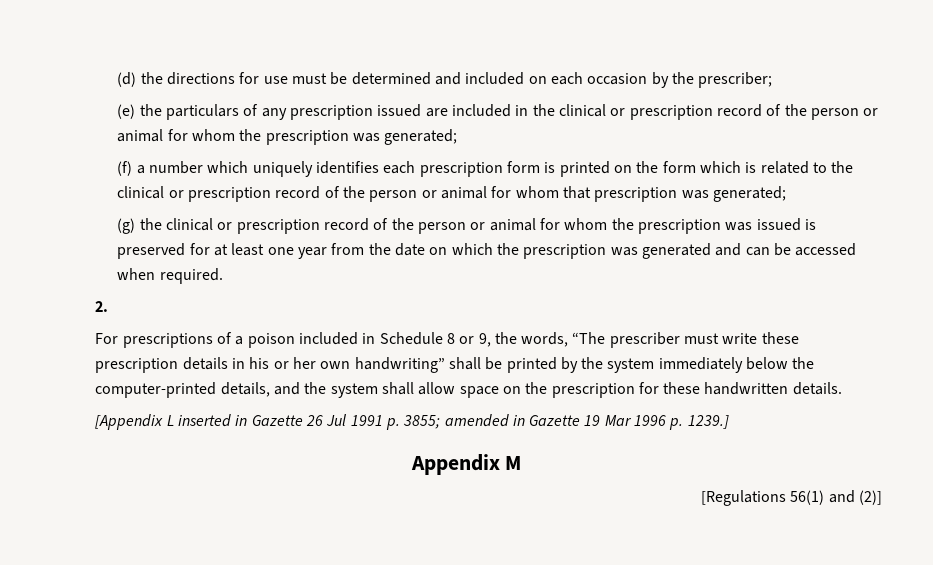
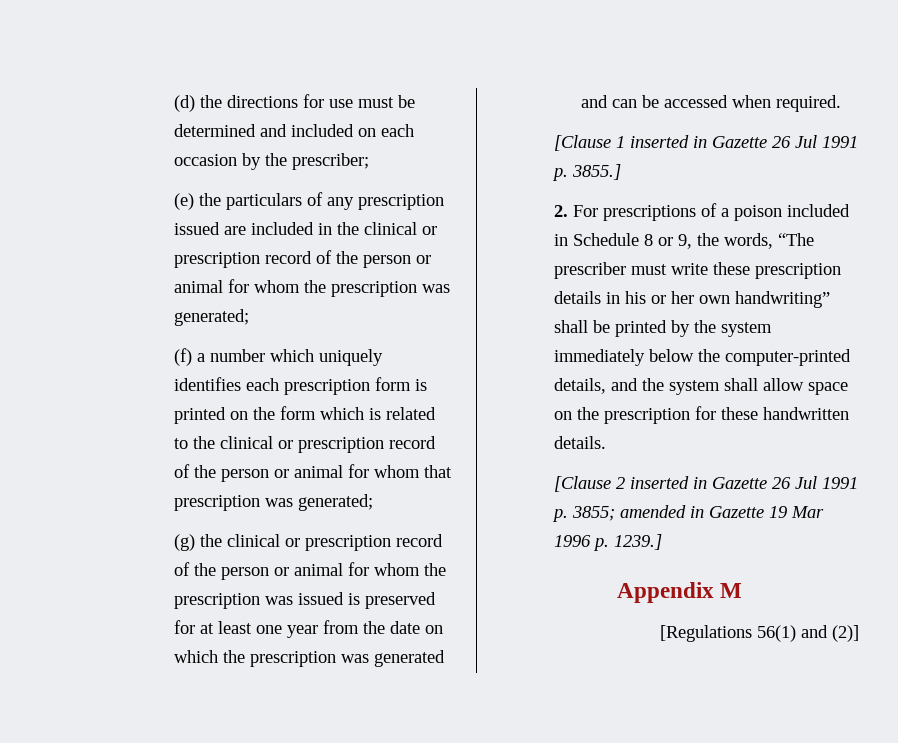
(223, 276) none -> [553,135,858,151] [551,164,621,181] // [Clause 1 inserted in Gazette 26 Jul 1991 p. 3855.]
(109, 306) // -> (568, 211) none
[95,414,174,430] [Appendix L -> [553,476,625,492] [Clause 2

